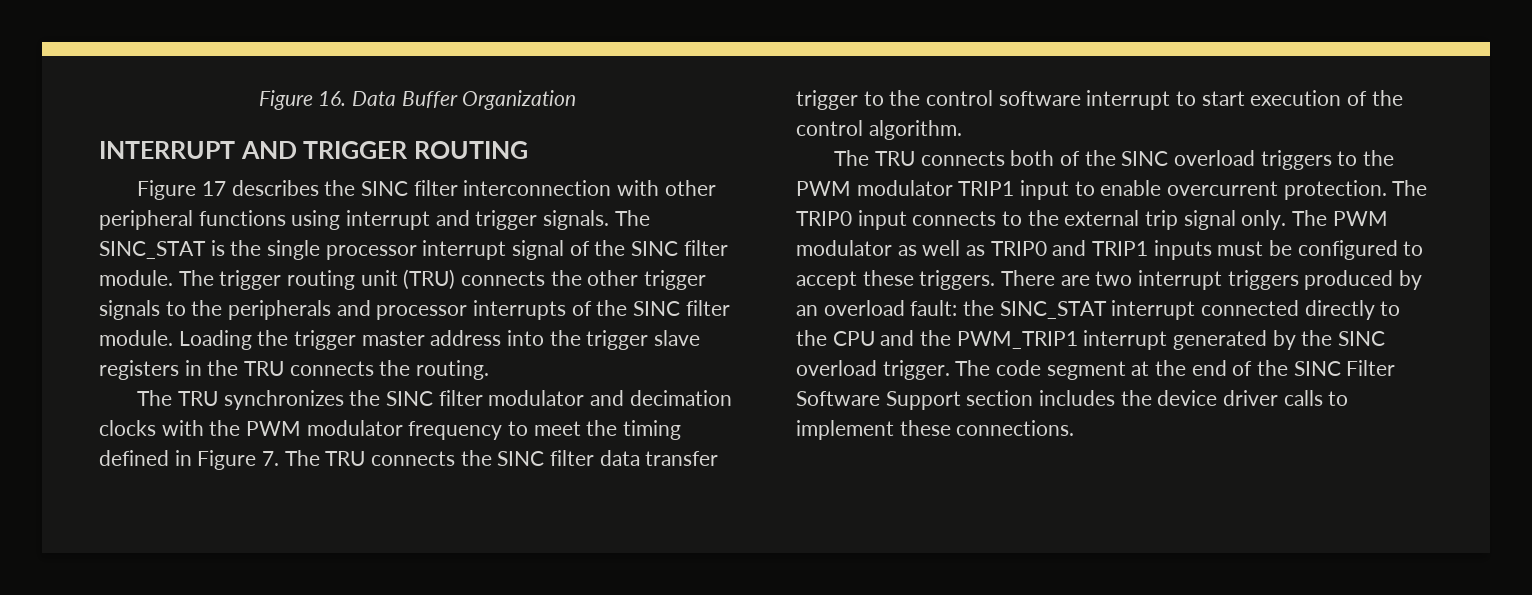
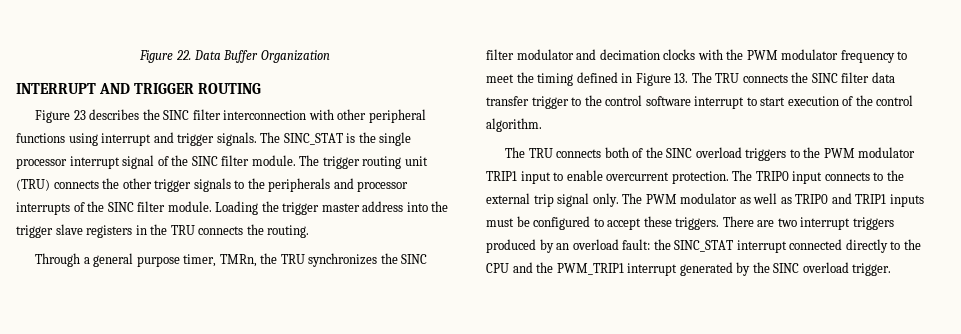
[258,90,347,110] Figure 16. -> [139,50,191,63] Figure 22.
[202,181,227,196] 17 -> [73,110,86,120] 23
[137,390,173,406] The -> [35,253,278,267] Through a general purpose timer, TMRn, the
[262,451,280,466] 7. -> [674,73,689,83] 13.
[955,360,1396,380] [796,390,1349,410] [796,420,1075,440] The code segment at the end of the SINC Filter Software Support section includes the device driver calls to implement these connections. -> (892, 269) none

